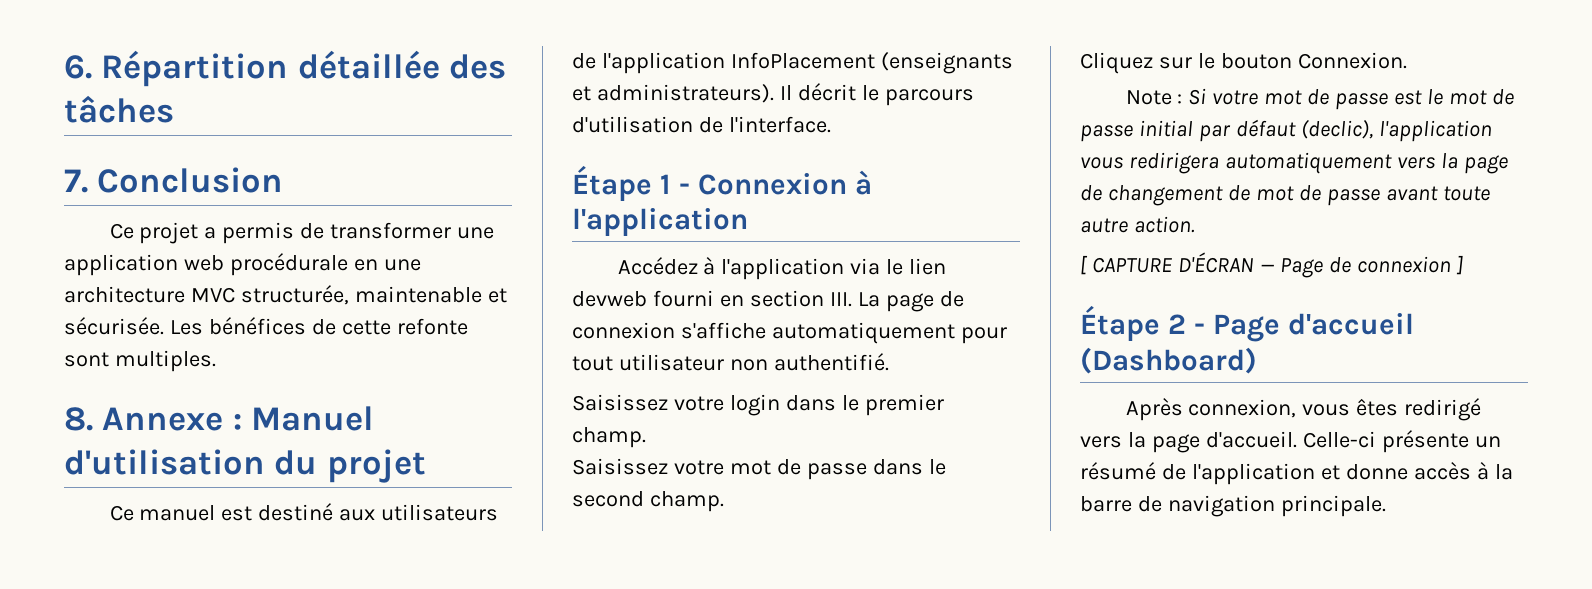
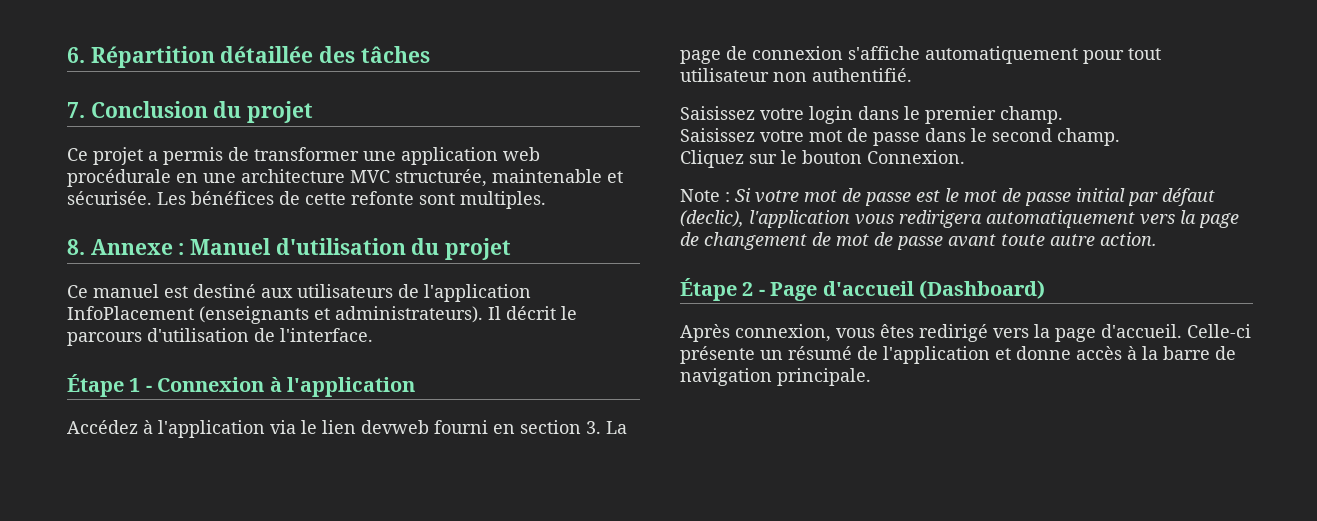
(284, 180) none -> [213,101,314,123] du projet
[829,292,852,307] III. -> [586,421,601,434] 3.
[1080,252,1463,278] // [ CAPTURE D'ÉCRAN — Page de connexion ] -> (1157, 239) none

